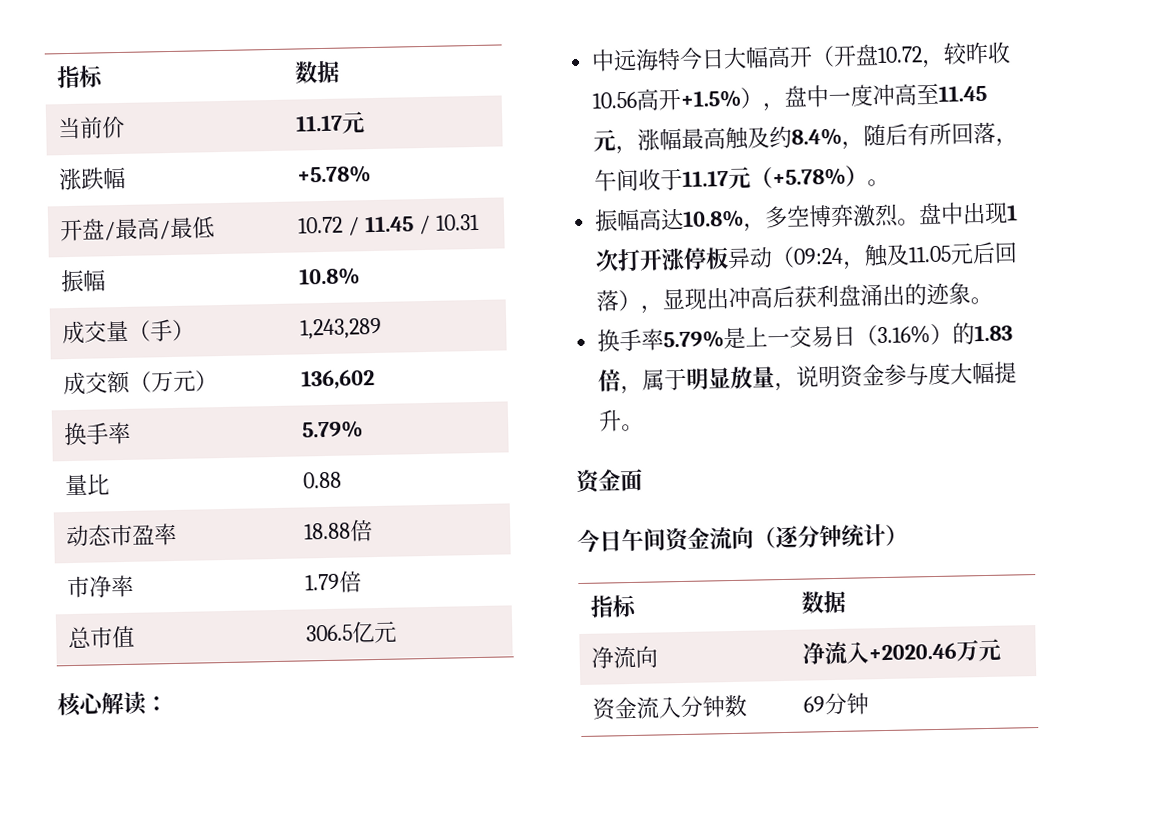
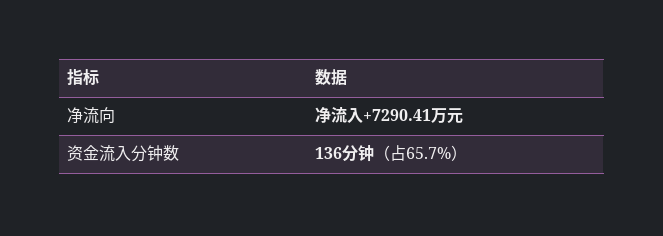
[56,65,104,89] [293,60,340,84] [57,115,125,140] [295,111,365,134] [58,166,126,191] [296,165,371,184] [59,216,215,242] [297,213,480,236] [60,269,106,293] [298,267,360,286] [61,318,195,345] [299,317,382,340] [62,369,218,396] [300,369,375,390] [63,421,131,446] [301,420,363,439] [64,473,110,496] [302,471,342,489] [65,522,177,548] [303,519,373,542] [66,574,134,599] [304,570,362,593] [67,625,135,649] [305,620,397,644] [57,691,168,718] [591,41,1012,72] [592,82,988,112] [593,121,1019,155] [594,165,891,192] [594,201,1019,232] [595,241,1019,272] [596,282,994,314] [597,322,1014,352] [598,361,1018,395] [598,409,645,432] [576,468,643,495] [577,523,908,554] [589,594,637,618] [800,590,846,614] 指标 | 数据 // 当前价 | 11.17元 // 涨跌幅 | +5.78% // 开盘/最高/最低 | 10.72 / 11.45 / 10.31 // 振幅 | 10.8% // 成交量（手） | 1,243,289 // 成交额（万元） | 136,602 // 换手率 | 5.79% // 量比 | 0.88 // 动态市盈率 | 18.88倍 // 市净率 | 1.79倍 // 总市值 | 306.5亿元 // 核心解读： // 中远海特今日大幅高开（开盘10.72，较昨收10.56高开+1.5%），盘中一度冲高至11.45元，涨幅最高触及约8.4%，随后有所回落，午间收于11.17元（+5.78%）。 // 振幅高达10.8%，多空博弈激烈。盘中出现1次打开涨停板异动（09:24，触及11.05元后回落），显现出冲高后获利盘涌出的迹象。 // 换手率5.79%是上一交易日（3.16%）的1.83倍，属于明显放量，说明资金参与度大幅提升。 // 资金面 // 今日午间资金流向（逐分钟统计） // 指标 | 数据 -> [66,69,99,85] [314,69,347,86] 指标 | 数据
[867,642,957,661] +2020.46 -> [362,109,431,121] +7290.41
[802,692,869,716] 69分钟 -> [314,145,467,162] 136分钟（占65.7%）

